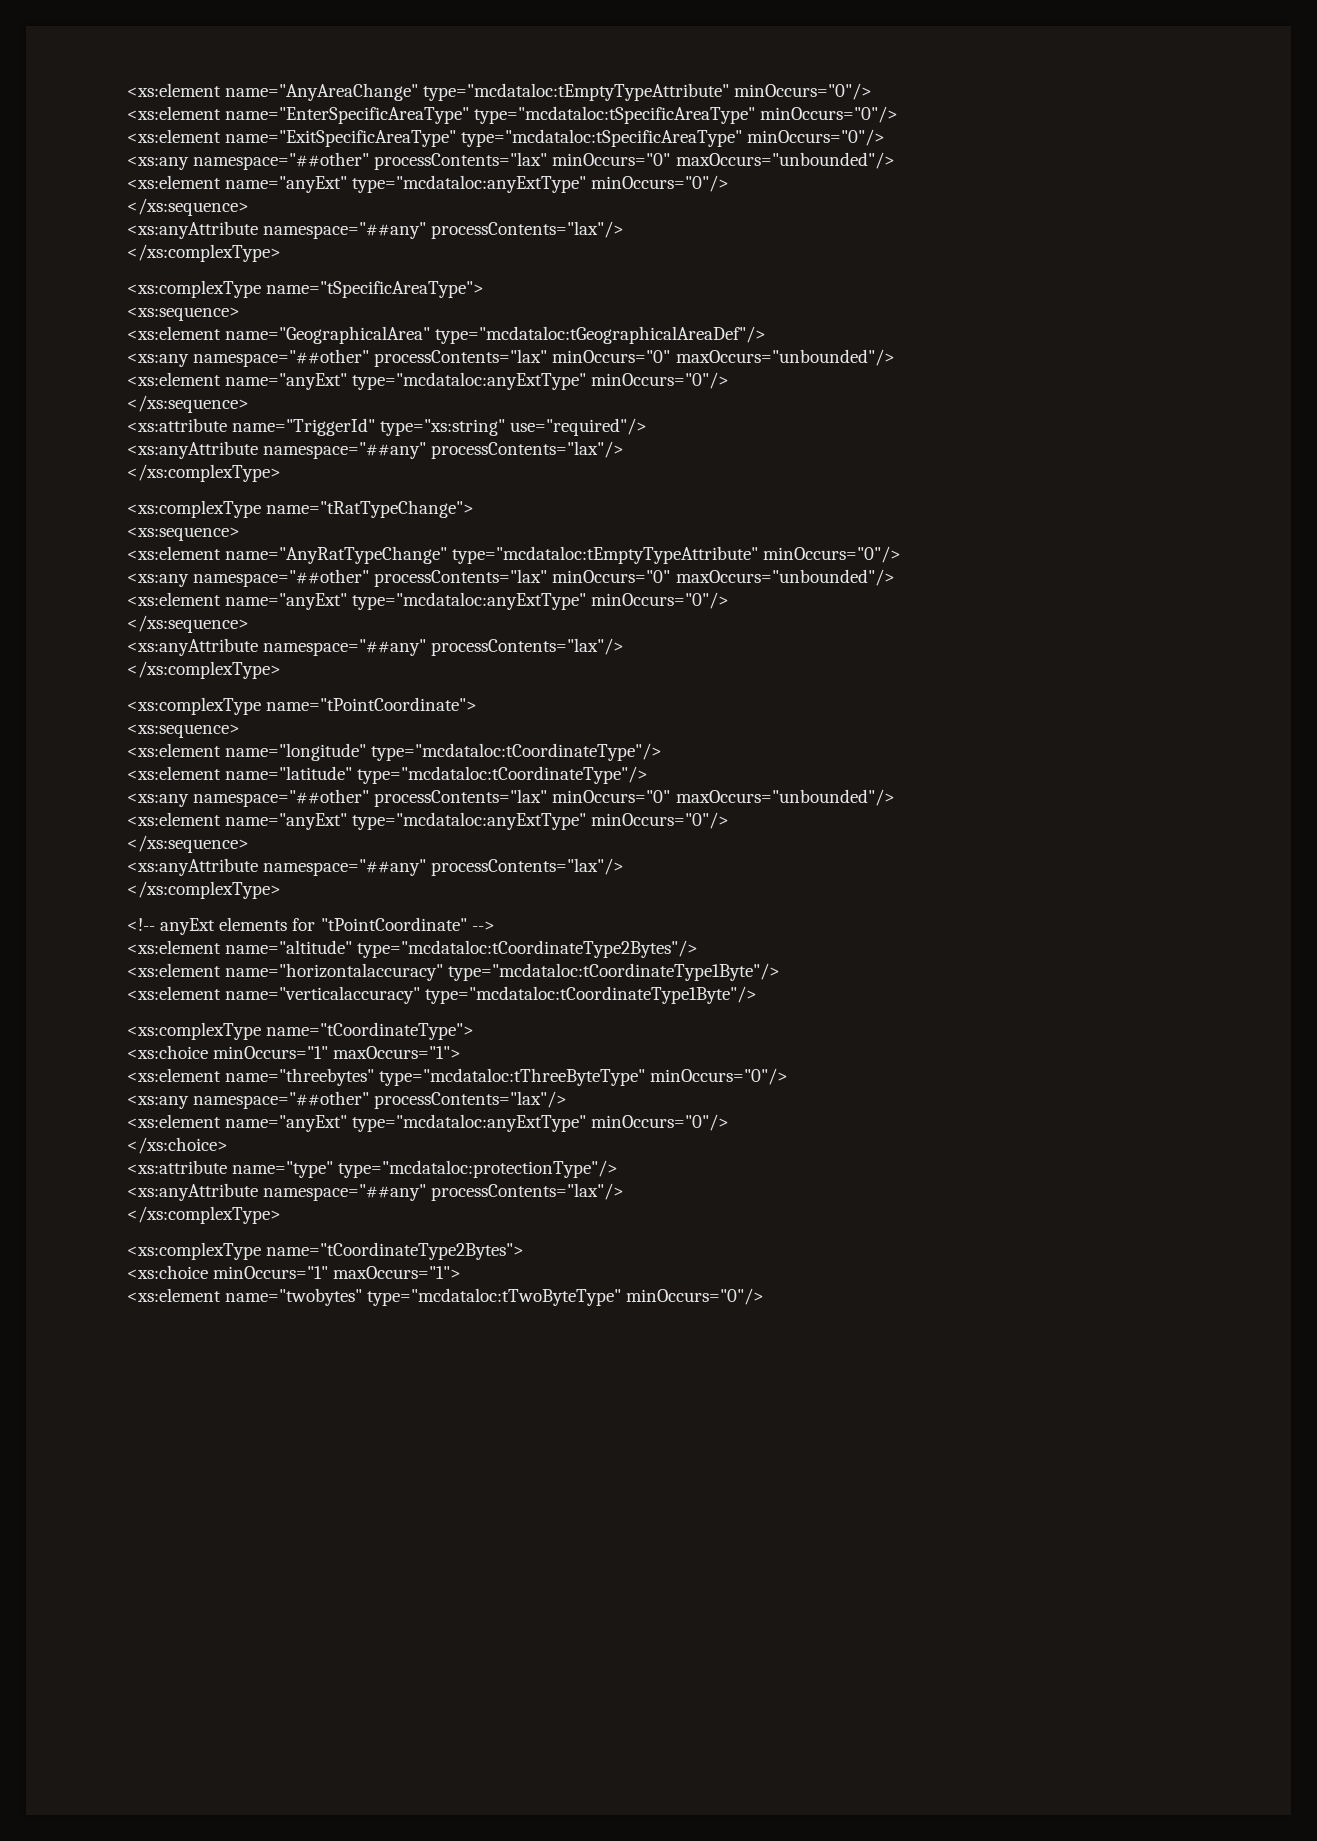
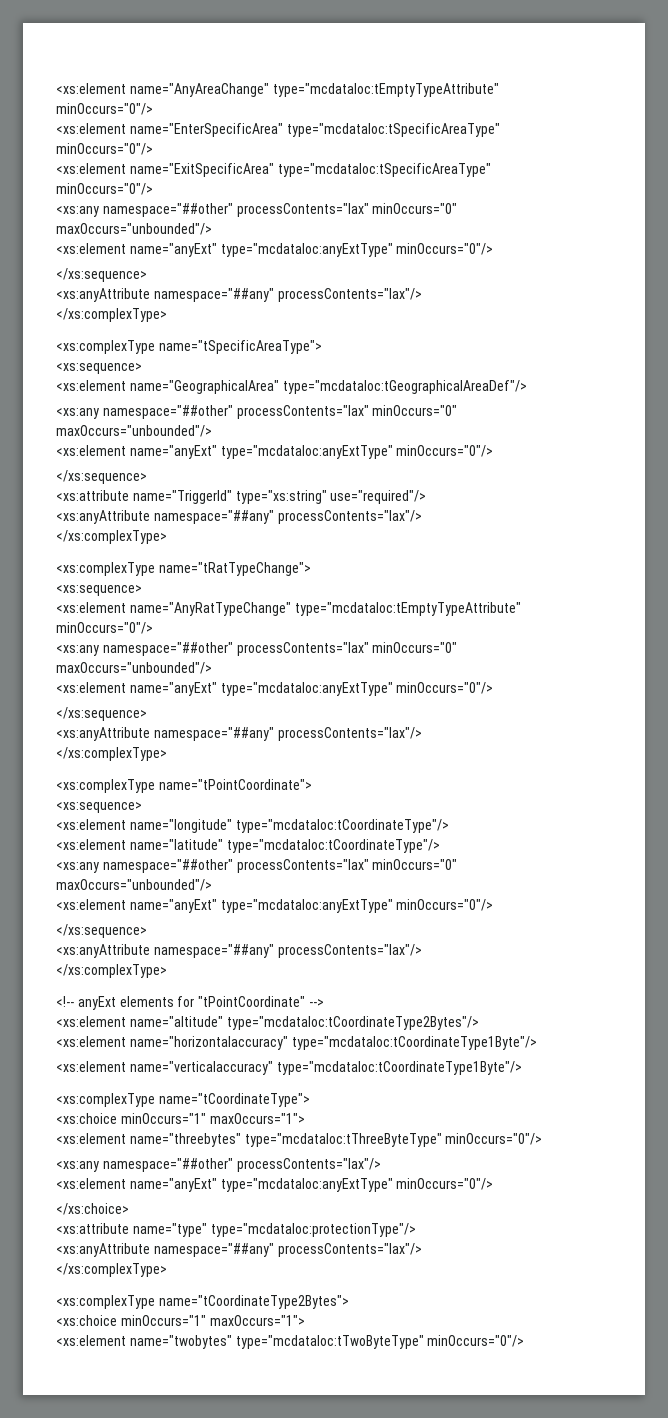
[225,107,470,124] name="EnterSpecificAreaType" -> [129,123,283,137] name="EnterSpecificArea"
[225,130,457,147] name="ExitSpecificAreaType" -> [129,163,274,177] name="ExitSpecificArea"

